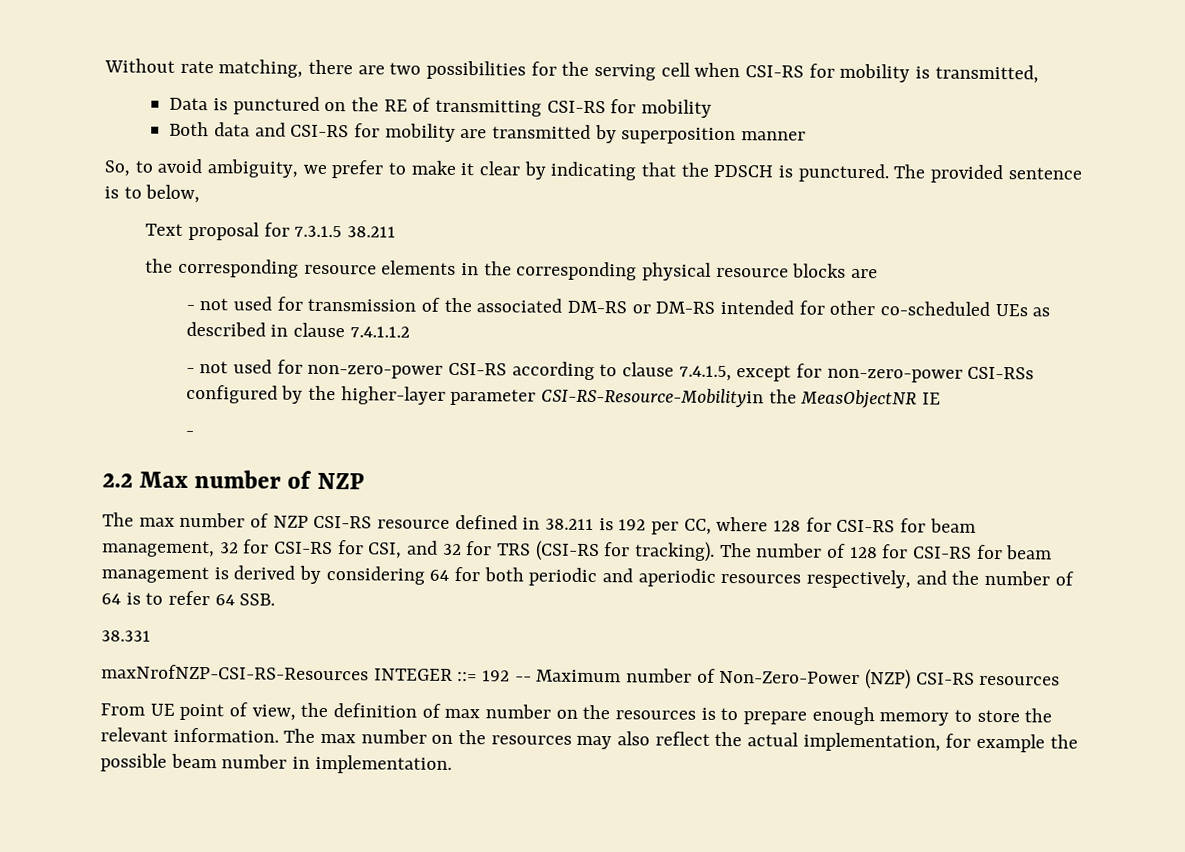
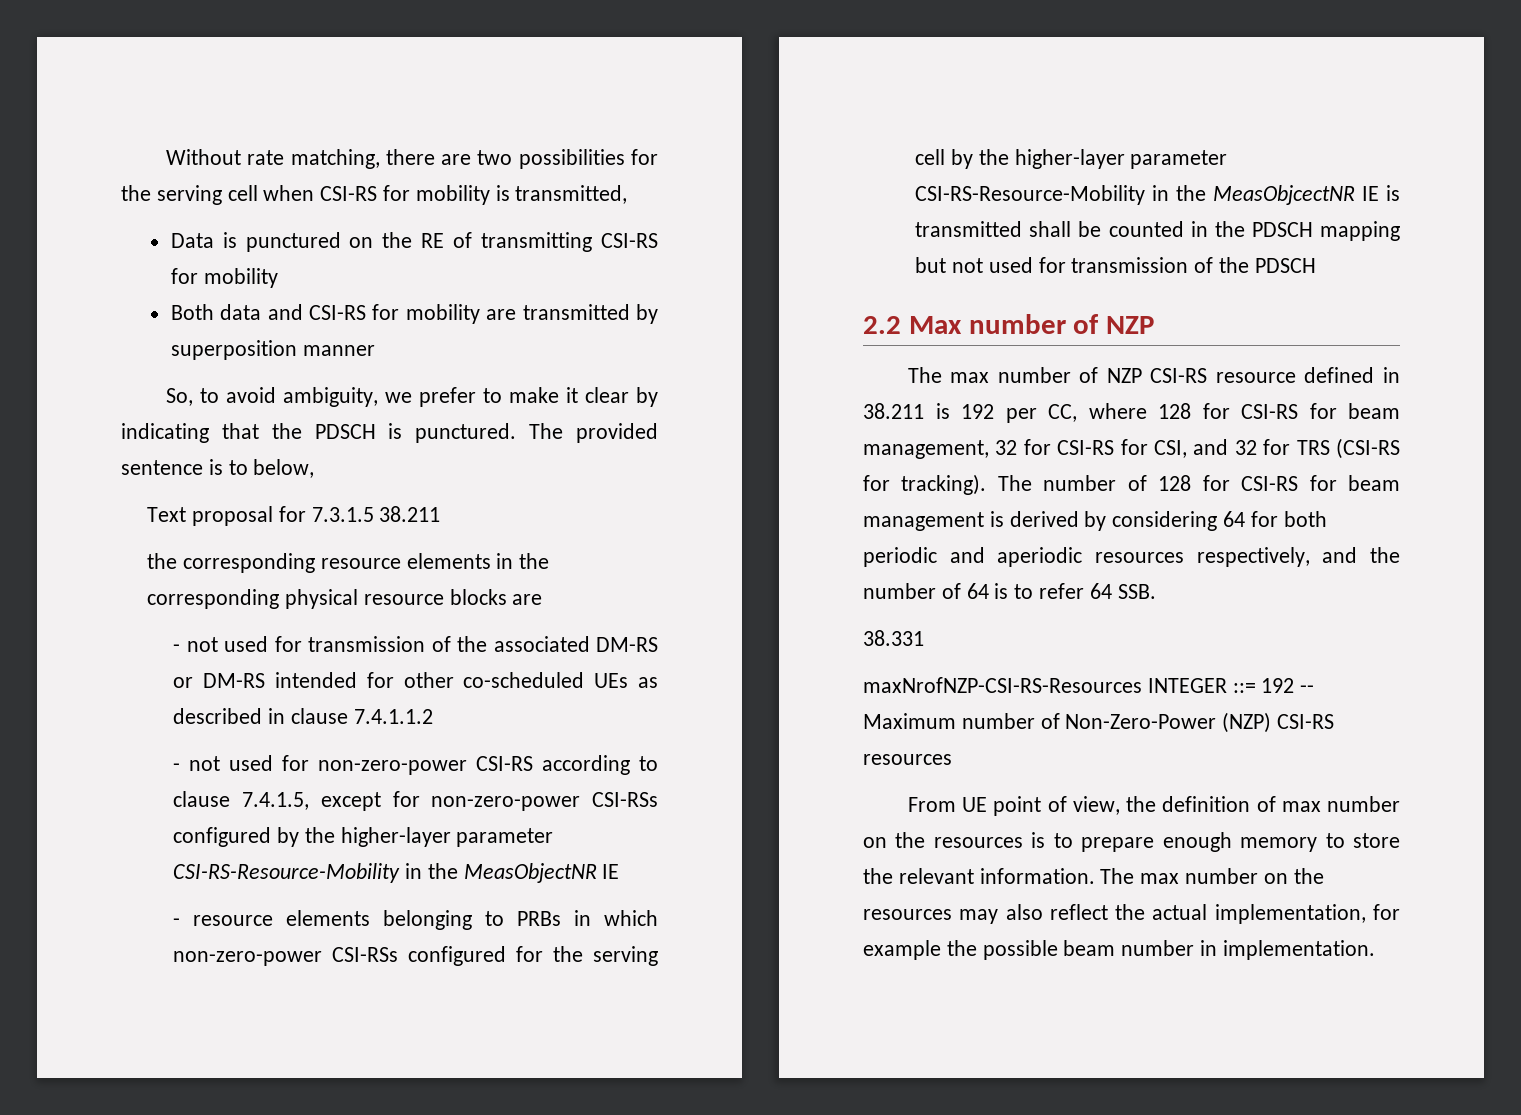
[541,387,765,408] CSI-RS-Resource-Mobilityin -> [173,863,423,883] CSI-RS-Resource-Mobility in
(194, 433) none -> [193,910,658,930] [173,946,658,966] [915,149,1228,169] [915,185,1400,205] [915,221,1400,241] [915,257,1316,273] resource elements belonging to PRBs in which non-zero-power CSI-RSs configured for the serving cell by the higher-layer parameter CSI-RS-Resource-Mobility in the MeasObjcectNR IE is transmitted shall be counted in the PDSCH mapping but not used for transmission of the PDSCH

